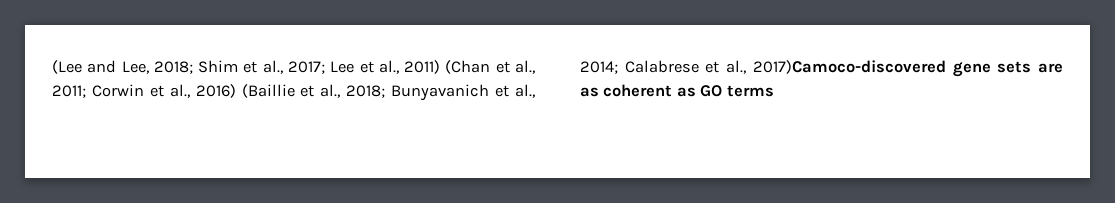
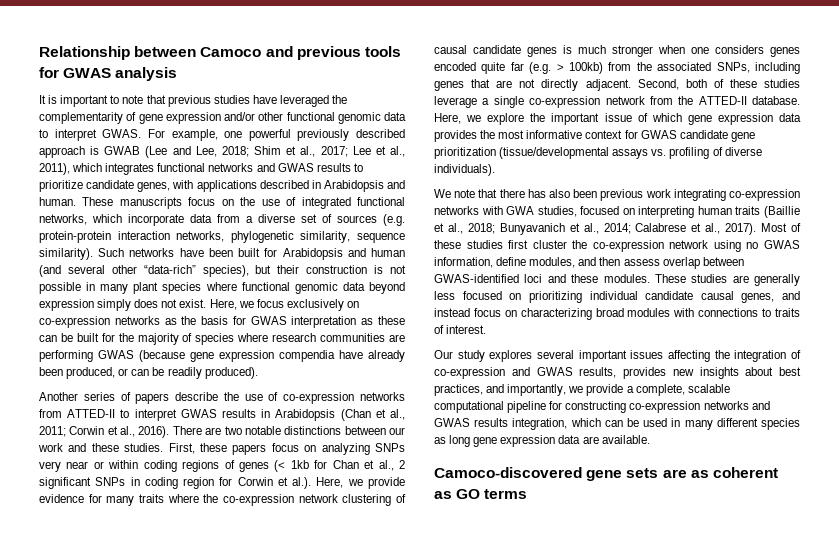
(52, 67) none -> [39,46,401,60] [39,67,178,81] [39,95,348,107] [39,112,406,124] [39,129,405,141] [39,146,141,158] Relationship between Camoco and previous tools for GWAS analysis // It is important to note that previous studies have leveraged the complementarity of gene expression and/or other functional genomic data to interpret GWAS. For example, one powerful previously described approach is GWAB
[404,60,441,74] 2011) -> [39,163,363,175] [39,180,405,192] [39,197,406,209] [39,214,405,226] [39,231,405,243] [39,248,406,260] [39,265,407,277] [39,282,405,294] [39,299,359,311] [39,316,405,328] [39,333,405,345] [39,350,405,362] [39,367,258,379] [39,392,405,404] [39,409,336,421] 2011), which integrates functional networks and GWAS results to prioritize candidate genes, with applications described in Arabidopsis and human. These manuscripts focus on the use of integrated functional networks, which incorporate data from a diverse set of sources (e.g. protein-protein interaction networks, phylogenetic similarity, sequence similarity). Such networks have been built for Arabidopsis and human (and several other “data-rich” species), but their construction is not possible in many plant species where functional genomic data beyond expression simply does not exist. Here, we focus exclusively on co-expression networks as the basis for GWAS interpretation as these can be built for the majority of species where research communities are performing GWAS (because gene expression compendia have already been produced, or can be readily produced). // Another series of papers describe the use of co-expression networks from ATTED-II to interpret GWAS results in Arabidopsis
[195,84,236,98] 2016) -> [138,426,406,438] [38,443,405,455] [39,460,405,472] [39,477,405,489] [39,494,407,506] [434,45,800,57] [434,62,800,74] [434,79,800,91] [434,96,800,108] [434,113,801,125] [434,130,755,142] [434,147,762,159] [434,164,495,176] [434,189,800,201] [434,206,761,218] 2016). There are two notable distinctions between our work and these studies. First, these papers focus on analyzing SNPs very near or within coding regions of genes (< 1kb for Chan et al., 2 significant SNPs in coding region for Corwin et al.). Here, we provide evidence for many traits where the co-expression network clustering of causal candidate genes is much stronger when one considers genes encoded quite far (e.g. > 100kb) from the associated SNPs, including genes that are not directly adjacent. Second, both of these studies leverage a single co-expression network from the ATTED-II database. Here, we explore the important issue of which gene expression data provides the most informative context for GWAS candidate gene prioritization (tissue/developmental assays vs. profiling of diverse individuals). // We note that there has also been previous work integrating co-expression networks with GWA studies, focused on interpreting human traits
[752,60,946,74] 2017)Camoco-discovered -> [725,223,801,235] [434,240,800,252] [434,257,744,269] [434,274,800,286] [434,291,800,303] [434,308,800,320] [434,325,487,334] [434,350,801,362] [434,367,801,379] [434,384,730,396] [434,401,770,413] [434,418,800,430] [434,435,650,447] [434,467,582,478] 2017). Most of these studies first cluster the co-expression network using no GWAS information, define modules, and then assess overlap between GWAS-identified loci and these modules. These studies are generally less focused on prioritizing individual candidate causal genes, and instead focus on characterizing broad modules with connections to traits of interest. // Our study explores several important issues affecting the integration of co-expression and GWAS results, provides new insights about best practices, and importantly, we provide a complete, scalable computational pipeline for constructing co-expression networks and GWAS results integration, which can be used in many different species as long gene expression data are available. // Camoco-discovered

